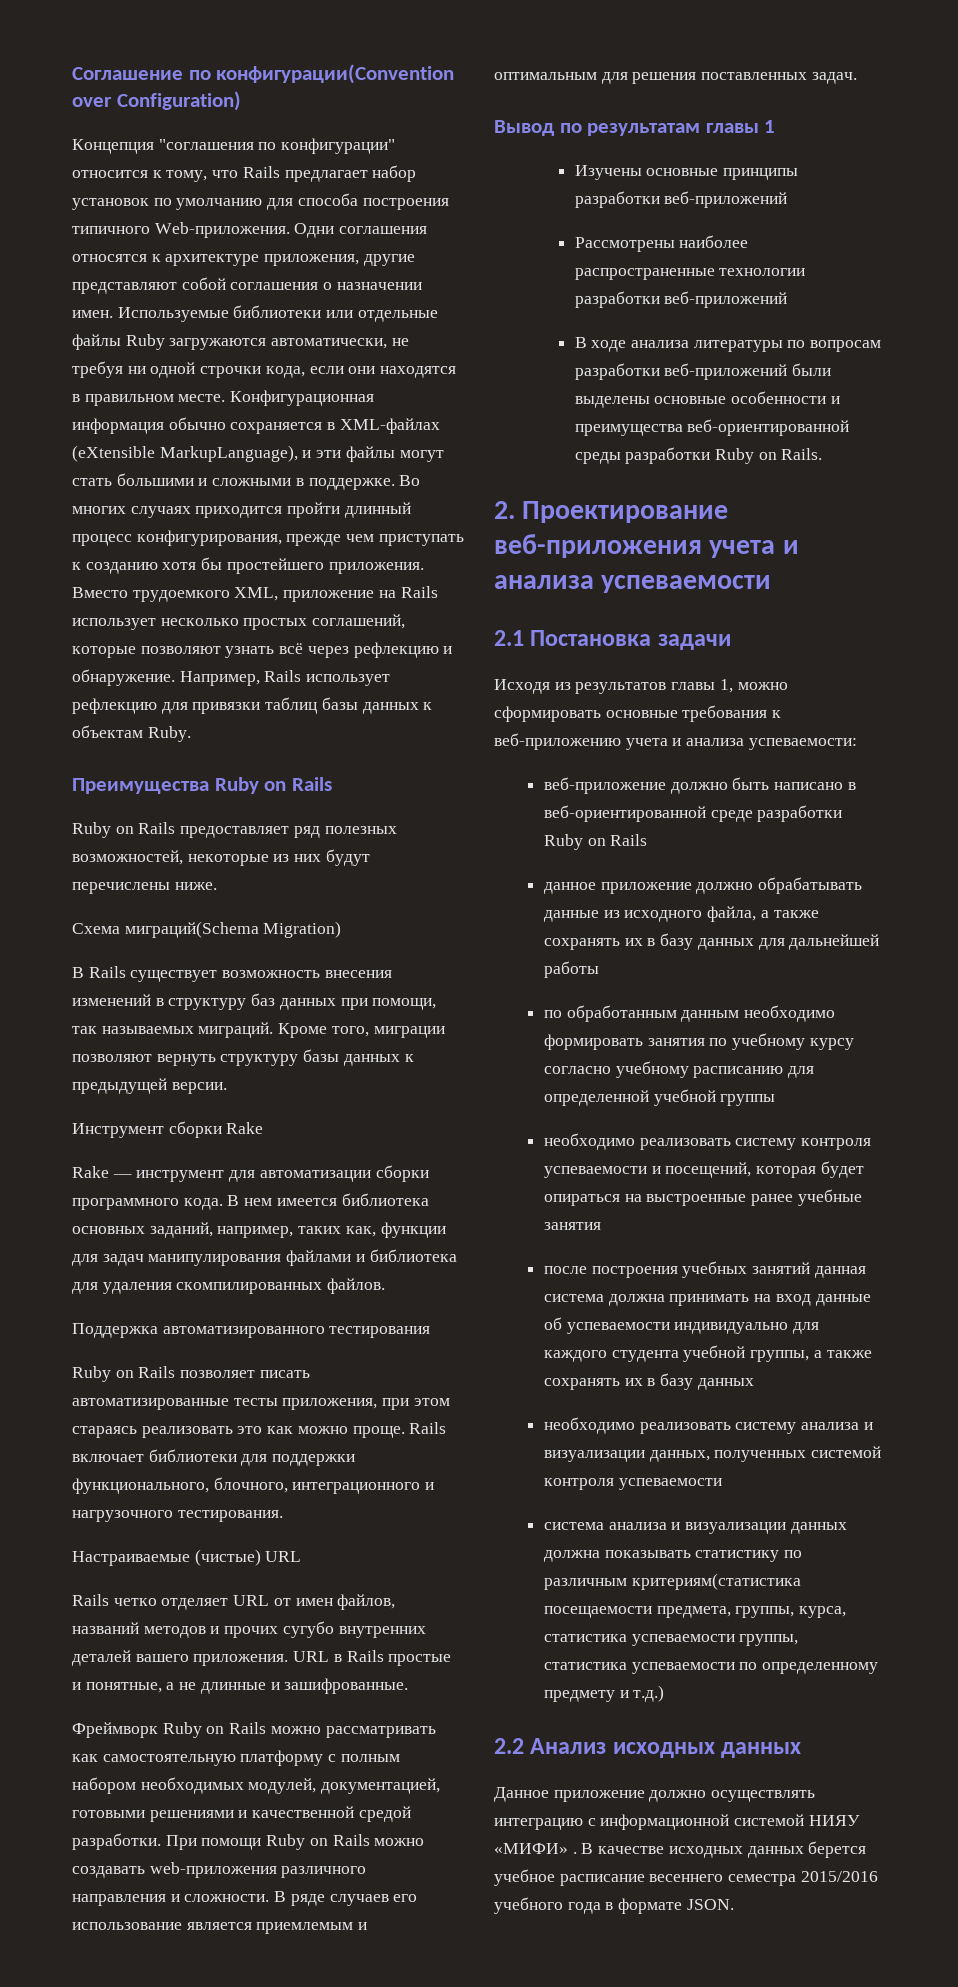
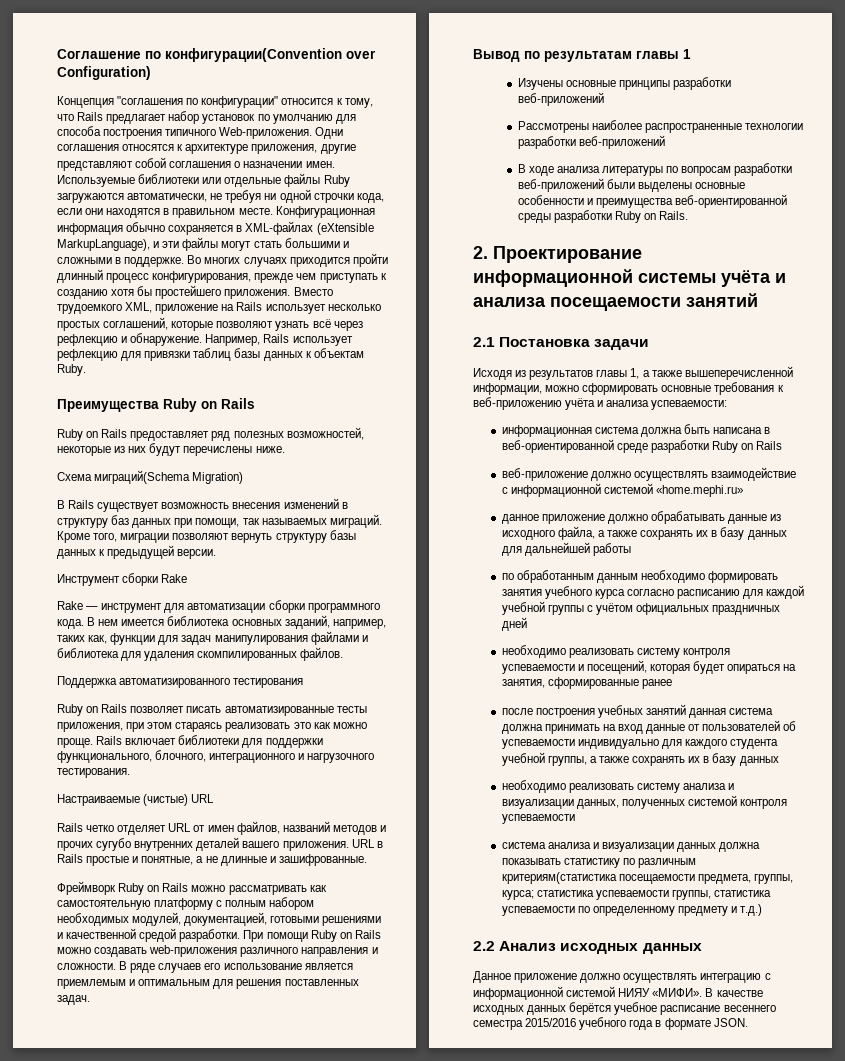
[494,534,799,558] [494,575,772,593] веб-приложения учета и анализа успеваемости -> [473,269,786,287] [473,293,758,311] информационной системы учёта и анализа посещаемости занятий
(733, 686) none -> [642,366,793,380] [473,383,542,395] а также вышеперечисленной информации,
[625,738,668,750] учета -> [565,398,596,410] учёта
[543,777,844,794] веб-приложение должно быть написано -> [501,424,763,437] информационная система должна быть написана
(648, 840) none -> [501,467,797,481] [501,483,744,497] // веб-приложение должно осуществлять взаимодействие с информационной системой «home.mephi.ru»
[709,1033,854,1050] [543,1061,689,1078] по учебному курсу согласно учебному -> [544,586,675,599] учебного курса согласно
[543,1090,649,1106] определенной -> [766,585,805,599] каждой
(776, 1100) none -> [586,603,781,615] [501,617,527,631] с учётом официальных праздничных дней
[646,1194,747,1206] выстроенные -> [501,677,639,689] занятия, сформированные
[797,1189,862,1206] [543,1222,601,1230] учебные занятия -> (672, 684) none
(871, 1300) none -> [688,720,781,731] от пользователей
[799,1606,847,1618] курса, -> [501,890,534,900] курса;
[494,1843,577,1854] «МИФИ» . -> [652,988,703,997] «МИФИ».
[808,1841,867,1858] берется -> [569,1002,612,1015] берётся

